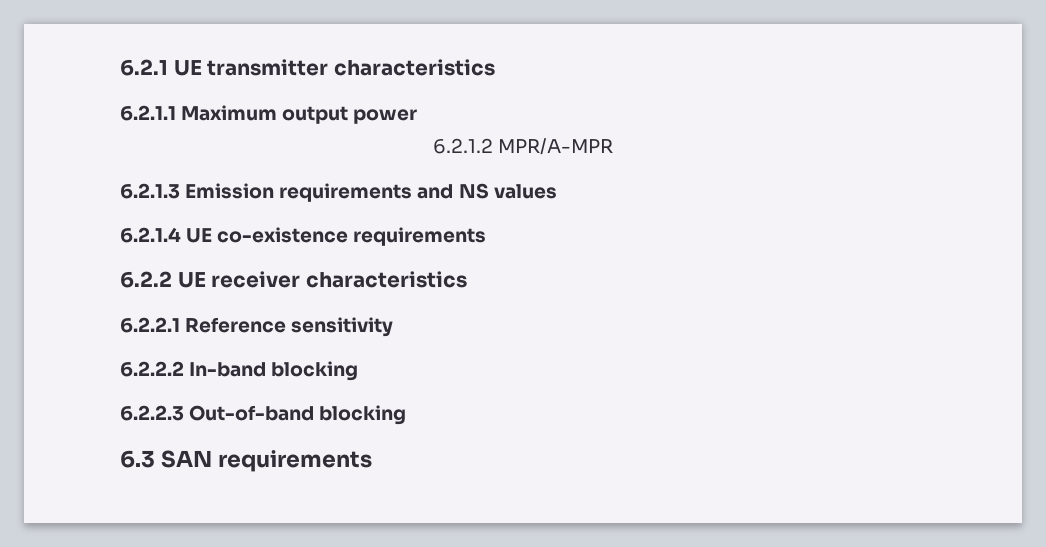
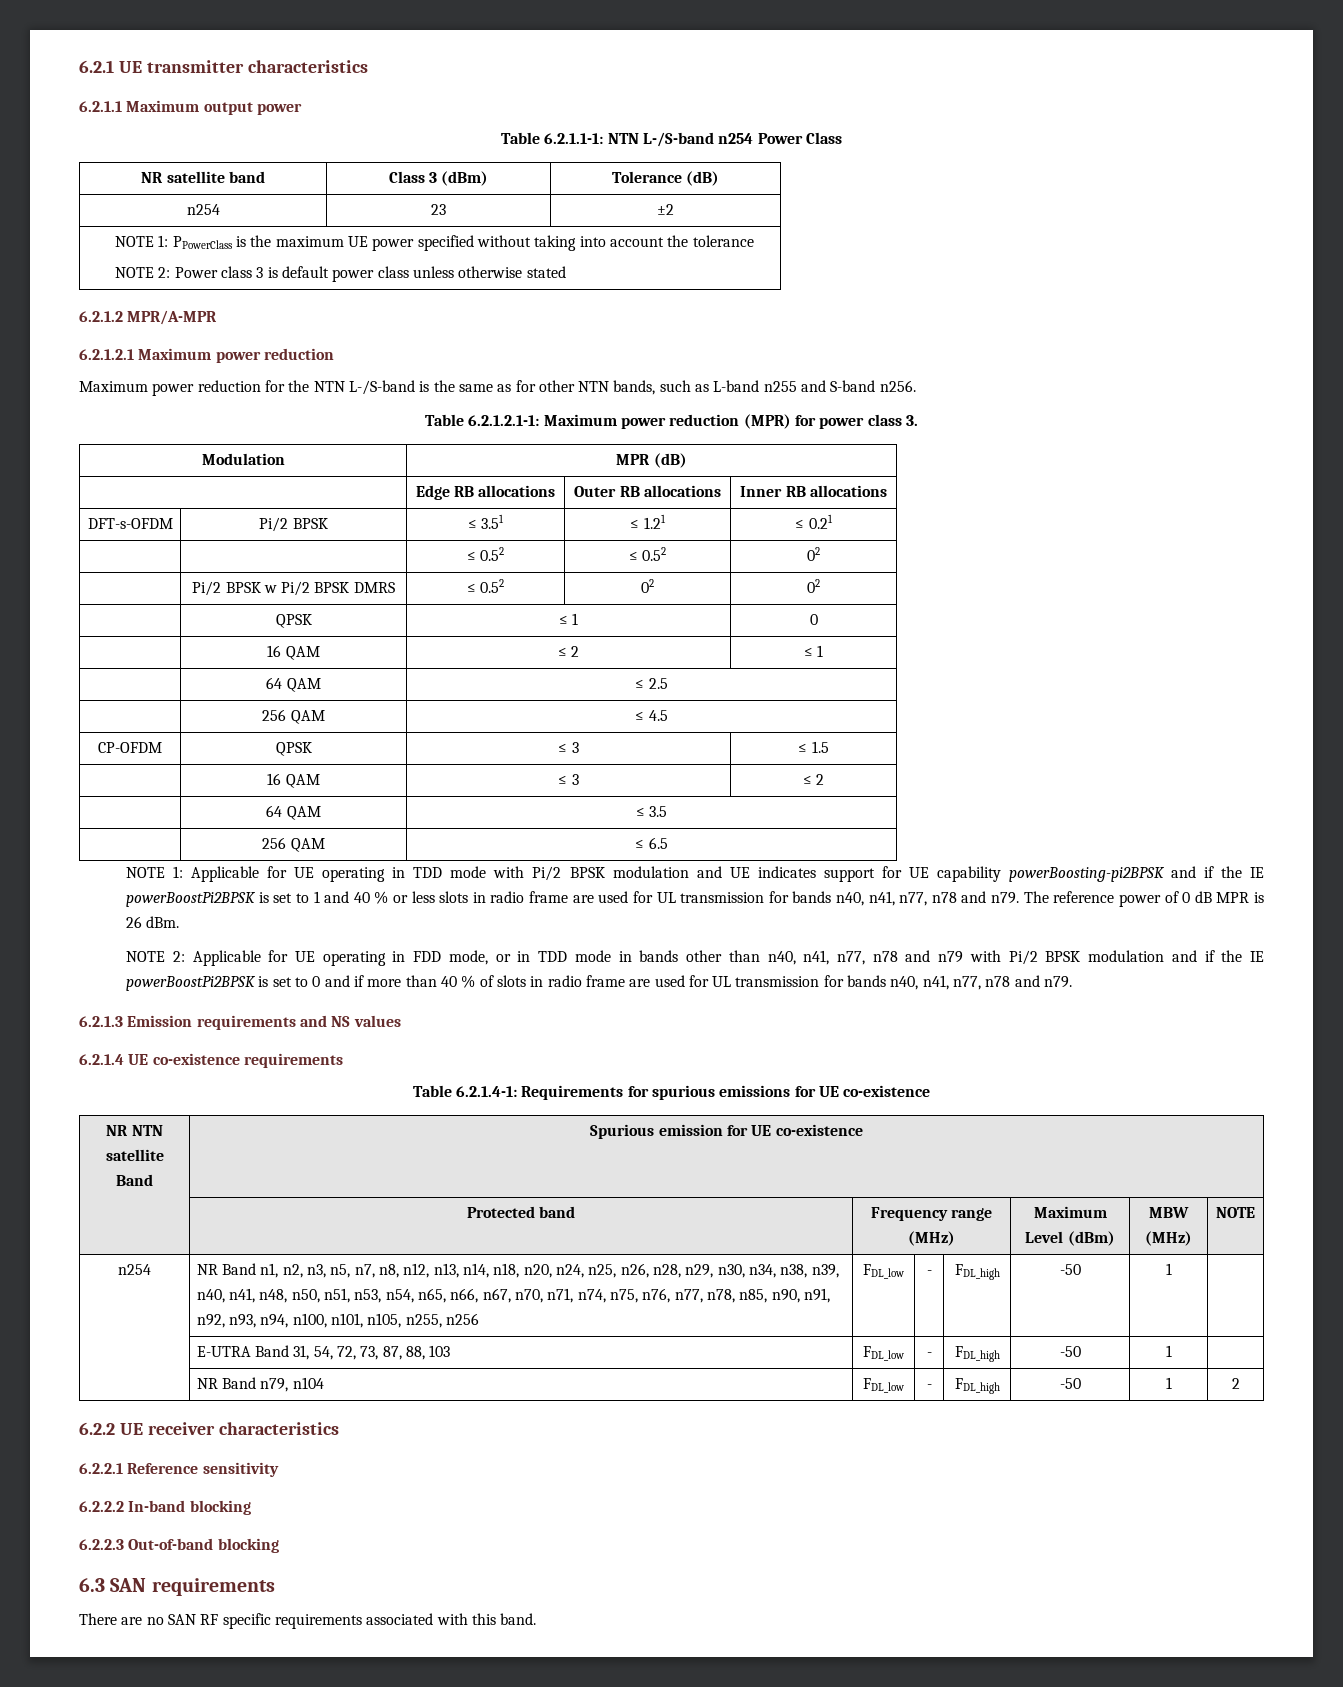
[432,138,614,155] 6.2.1.2 MPR/A-MPR -> [501,132,842,147] [141,171,265,183] [388,171,489,186] [611,171,720,186] [186,204,220,215] [431,204,446,215] [657,204,674,215] [115,235,754,251] [115,266,566,282] [79,310,218,325] [79,348,334,363] [79,380,916,396] [425,414,918,429] [201,453,285,465] [616,453,687,468] [415,485,556,500] [574,485,721,497] [740,485,887,497] [87,518,173,529] [259,517,328,532] [467,514,505,529] [630,514,666,529] [795,514,833,529] [466,547,505,561] [628,547,667,561] [807,547,820,561] [192,581,395,596] [466,579,505,593] [641,579,654,593] [807,579,820,593] [275,614,312,628] [558,613,579,625] [809,614,818,625] [267,645,320,660] [557,646,580,657] [803,645,824,657] [266,677,321,692] [635,678,668,689] [262,709,325,724] [635,710,668,721] [98,742,162,753] [275,742,312,756] [558,742,579,753] [798,741,829,753] [267,773,320,788] [558,774,579,785] [802,774,825,785] [266,805,321,820] [635,806,668,817] [262,837,325,852] [635,837,668,849] [126,866,1264,882] [126,891,1264,907] [126,916,180,928] [126,950,1264,966] [126,975,1073,991] Table 6.2.1.1-1: NTN L-/S-band n254 Power Class // NR satellite band | Class 3 (dBm) | Tolerance (dB) // n254 | 23 | ±2 // NOTE 1: PPowerClass is the maximum UE power specified without taking into account the tolerance // NOTE 2: Power class 3 is default power class unless otherwise stated // 6.2.1.2 MPR/A-MPR // 6.2.1.2.1 Maximum power reduction // Maximum power reduction for the NTN L-/S-band is the same as for other NTN bands, such as L-band n255 and S-band n256. // Table 6.2.1.2.1-1: Maximum power reduction (MPR) for power class 3. // Modulation | MPR (dB) // | Edge RB allocations | Outer RB allocations | Inner RB allocations // DFT-s-OFDM | Pi/2 BPSK | ≤ 3.51 | ≤ 1.21 | ≤ 0.21 // | | ≤ 0.52 | ≤ 0.52 | 02 // | Pi/2 BPSK w Pi/2 BPSK DMRS | ≤ 0.52 | 02 | 02 // | QPSK | ≤ 1 | 0 // | 16 QAM | ≤ 2 | ≤ 1 // | 64 QAM | ≤ 2.5 // | 256 QAM | ≤ 4.5 // CP-OFDM | QPSK | ≤ 3 | ≤ 1.5 // | 16 QAM | ≤ 3 | ≤ 2 // | 64 QAM | ≤ 3.5 // | 256 QAM | ≤ 6.5 // NOTE 1: Applicable for UE operating in TDD mode with Pi/2 BPSK modulation and UE indicates support for UE capability powerBoosting-pi2BPSK and if the IE powerBoostPi2BPSK is set to 1 and 40 % or less slots in radio frame are used for UL transmission for bands n40, n41, n77, n78 and n79. The reference power of 0 dB MPR is 26 dBm. // NOTE 2: Applicable for UE operating in FDD mode, or in TDD mode in bands other than n40, n41, n77, n78 and n79 with Pi/2 BPSK modulation and if the IE powerBoostPi2BPSK is set to 0 and if more than 40 % of slots in radio frame are used for UL transmission for bands n40, n41, n77, n78 and n79.
(487, 236) none -> [412,1085,931,1100] [106,1125,163,1136] [105,1149,164,1161] [116,1174,153,1186] [590,1124,863,1139] [466,1206,576,1218] [870,1207,993,1221] [908,1231,955,1246] [1033,1206,1107,1218] [1025,1231,1115,1246] [1149,1207,1189,1218] [1145,1231,1192,1246] [1216,1207,1255,1218] [118,1264,151,1275] [196,1263,839,1278] [196,1288,830,1303] [196,1313,480,1328] [863,1264,904,1279] [926,1270,932,1275] [954,1264,1000,1280] [1059,1264,1081,1275] [1165,1263,1172,1275] [196,1345,451,1360] [863,1346,904,1361] [926,1352,932,1357] [954,1346,1000,1362] [1059,1346,1081,1357] [1165,1345,1172,1357] [196,1377,324,1392] [863,1378,904,1393] [926,1384,932,1389] [954,1378,1000,1394] [1059,1378,1081,1389] [1165,1377,1172,1389] [1231,1378,1240,1389] // Table 6.2.1.4-1: Requirements for spurious emissions for UE co-existence // NR NTN satellite Band | Spurious emission for UE co-existence // | Protected band | Frequency range (MHz) | Maximum Level (dBm) | MBW (MHz) | NOTE // n254 | NR Band n1, n2, n3, n5, n7, n8, n12, n13, n14, n18, n20, n24, n25, n26, n28, n29, n30, n34, n38, n39, n40, n41, n48, n50, n51, n53, n54, n65, n66, n67, n70, n71, n74, n75, n76, n77, n78, n85, n90, n91, n92, n93, n94, n100, n101, n105, n255, n256 | FDL_low | - | FDL_high | -50 | 1 | // | E-UTRA Band 31, 54, 72, 73, 87, 88, 103 | FDL_low | - | FDL_high | -50 | 1 | // | NR Band n79, n104 | FDL_low | - | FDL_high | -50 | 1 | 2
(372, 461) none -> [79,1613,537,1629] // There are no SAN RF specific requirements associated with this band.

